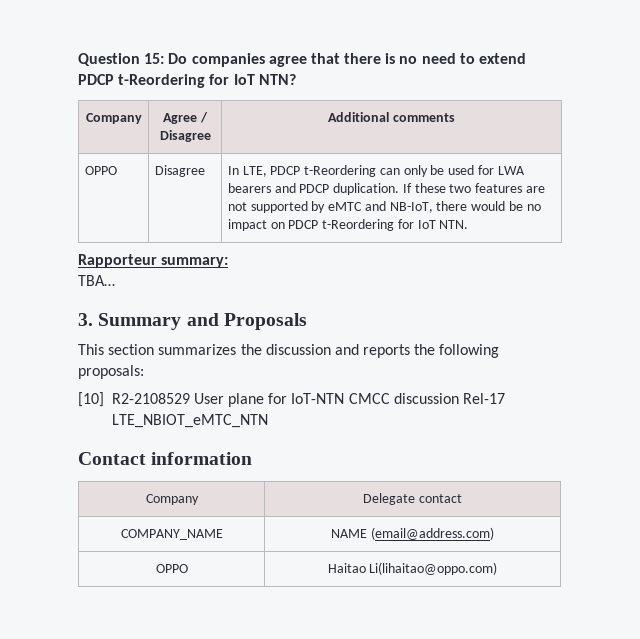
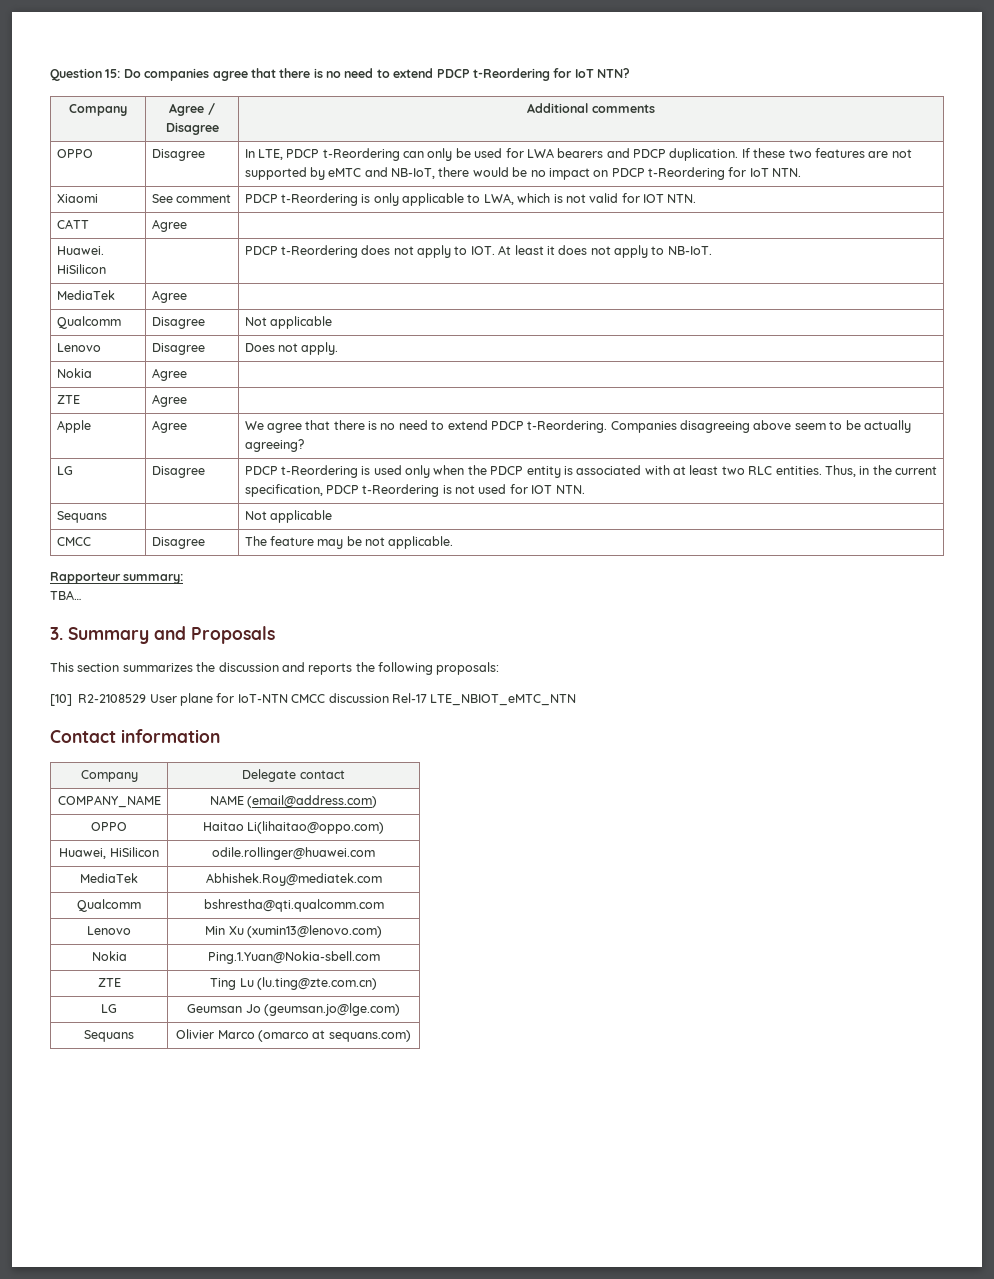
(469, 224) none -> [56,194,98,203] [151,194,231,203] [244,193,697,206] [56,219,89,229] [151,219,187,232] [56,246,104,255] [56,264,106,274] [244,245,712,258] [56,290,115,300] [151,290,187,303] [56,316,121,329] [151,317,205,329] [244,316,332,329] [56,343,101,352] [151,343,205,355] [244,342,339,355] [56,368,92,378] [151,368,187,381] [56,395,80,404] [151,394,187,407] [56,420,91,433] [151,420,187,433] [244,420,911,433] [244,439,304,452] [56,466,73,475] [151,466,205,478] [244,465,938,478] [244,484,585,497] [56,511,107,523] [244,510,332,523] [56,537,91,546] [151,537,205,549] [244,536,454,549] // Xiaomi | See comment | PDCP t-Reordering is only applicable to LWA, which is not valid for IOT NTN. // CATT | Agree | // Huawei. HiSilicon | | PDCP t-Reordering does not apply to IOT. At least it does not apply to NB-IoT. // MediaTek | Agree | // Qualcomm | Disagree | Not applicable // Lenovo | Disagree | Does not apply. // Nokia | Agree | // ZTE | Agree | // Apple | Agree | We agree that there is no need to extend PDCP t-Reordering. Companies disagreeing above seem to be actually agreeing? // LG | Disagree | PDCP t-Reordering is used only when the PDCP entity is associated with at least two RLC entities. Thus, in the current specification, PDCP t-Reordering is not used for IOT NTN. // Sequans | | Not applicable // CMCC | Disagree | The feature may be not applicable.
(498, 568) none -> [59,847,159,859] [212,847,375,860] [80,873,138,883] [205,873,382,886] [77,899,141,912] [203,899,384,912] [87,926,131,935] [205,925,382,938] [91,951,127,961] [207,951,380,964] [97,978,121,987] [210,977,377,990] [101,1004,117,1013] [187,1003,400,1016] [84,1030,134,1042] [176,1029,411,1042] // Huawei, HiSilicon | odile.rollinger@huawei.com // MediaTek | Abhishek.Roy@mediatek.com // Qualcomm | bshrestha@qti.qualcomm.com // Lenovo | Min Xu (xumin13@lenovo.com) // Nokia | Ping.1.Yuan@Nokia-sbell.com // ZTE | Ting Lu (lu.ting@zte.com.cn) // LG | Geumsan Jo (geumsan.jo@lge.com) // Sequans | Olivier Marco (omarco at sequans.com)

